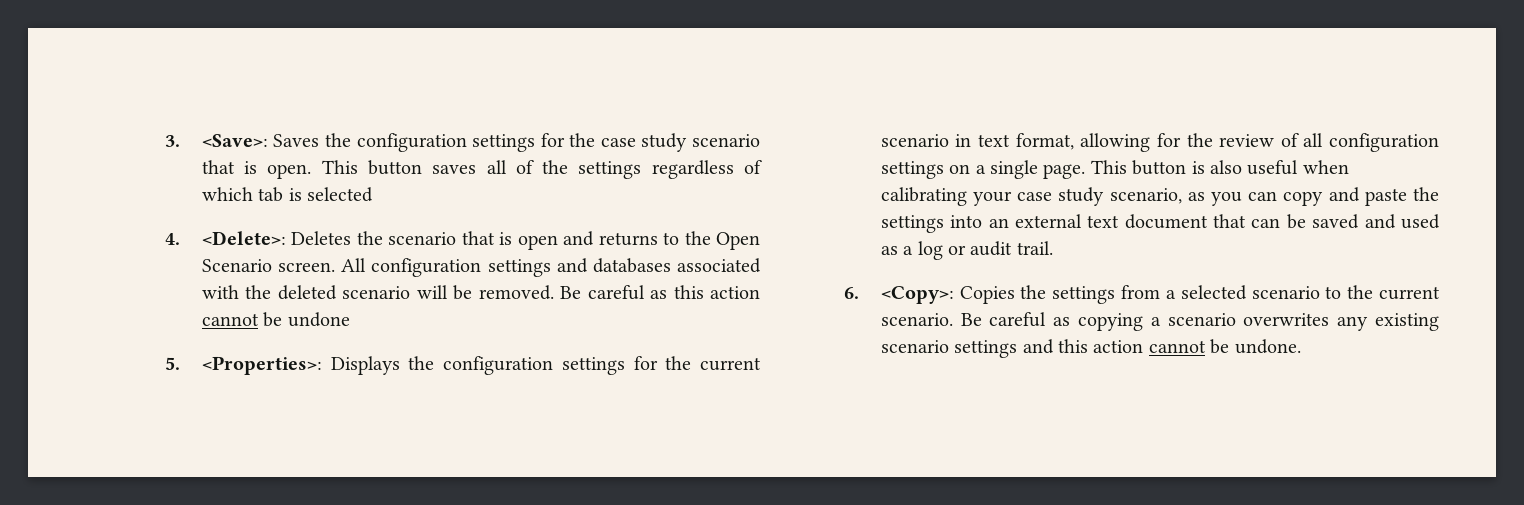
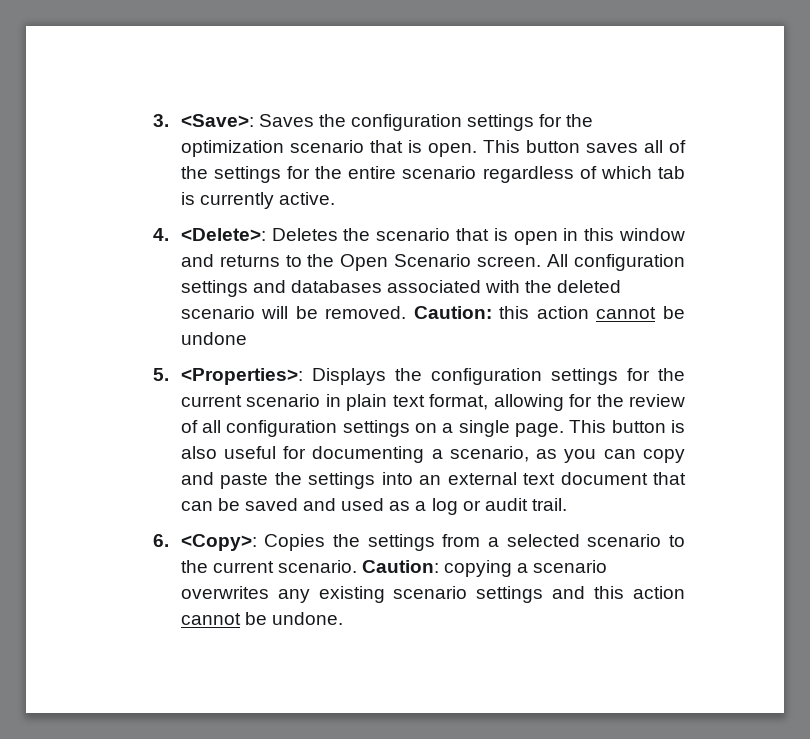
[600,133,688,152] case study -> [180,140,284,157] optimization
(642, 170) none -> [286,166,477,179] for the entire scenario
[307,187,374,202] selected -> [199,192,335,209] currently active.
(558, 242) none -> [563,228,686,241] in this window
[560,285,668,300] Be careful as -> [413,306,492,319] Caution:
(972, 140) none -> [346,394,388,411] plain
[1302,160,1349,174] [880,187,1105,206] when calibrating your case study -> [283,446,443,463] for documenting a
[960,312,1071,327] Be careful as -> [362,560,440,573] Caution:

